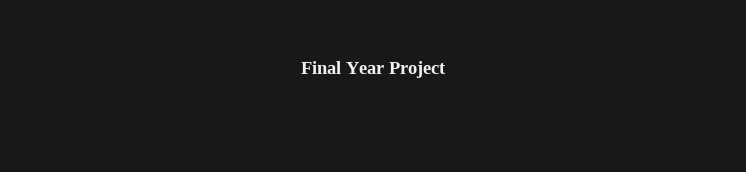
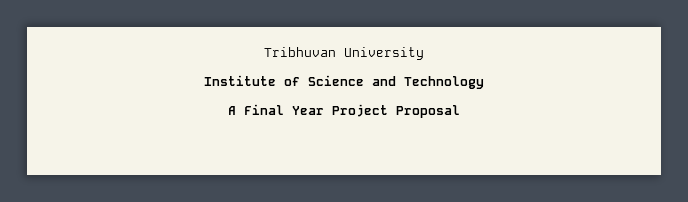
(301, 67) none -> [264,47,424,60] [204,75,484,89] [228,106,236,115] Tribhuvan University // Institute of Science and Technology // A
(446, 69) none -> [396,105,460,118] Proposal

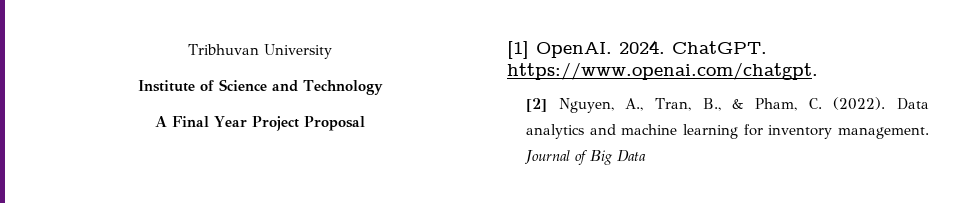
(460, 111) none -> [507,40,767,59] [507,62,818,80] [526,97,929,113] [526,124,929,139] [525,150,647,165] // [1] OpenAI. 2024. ChatGPT. https://www.openai.com/chatgpt. // [2] Nguyen, A., Tran, B., & Pham, C. (2022). Data analytics and machine learning for inventory management. Journal of Big Data

